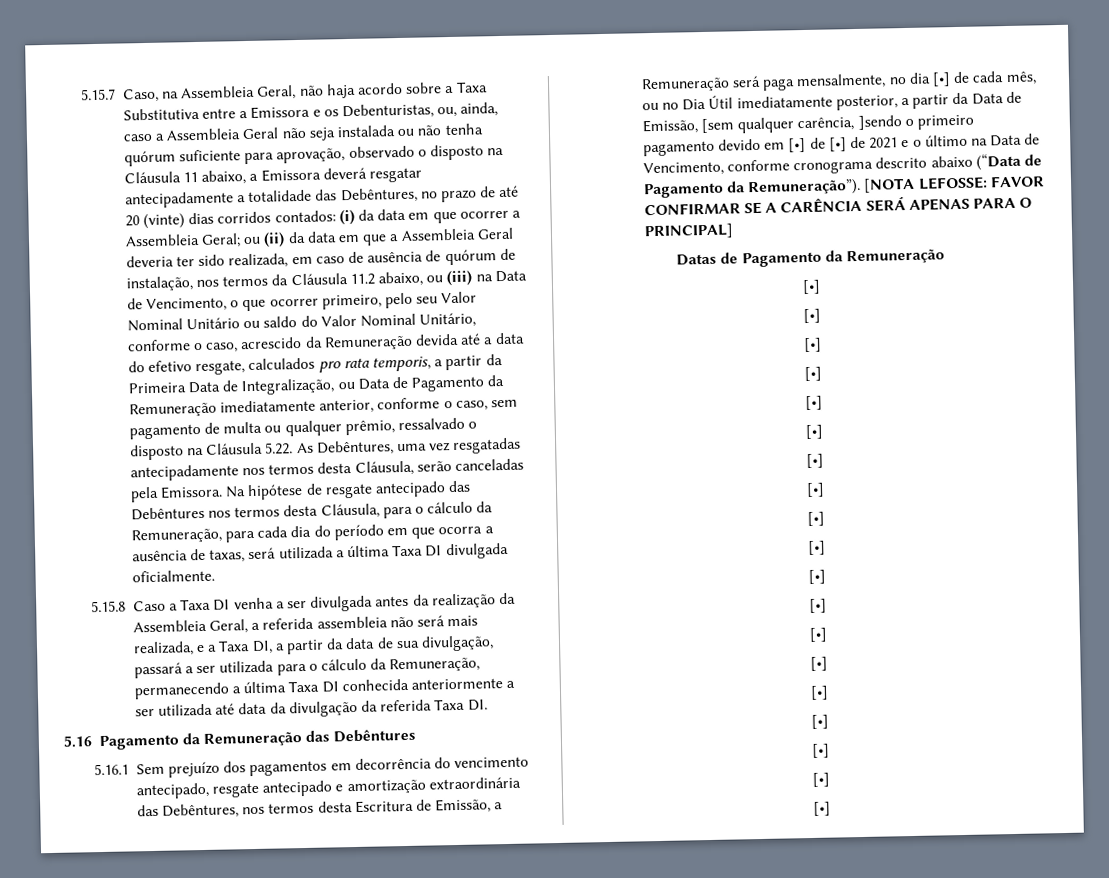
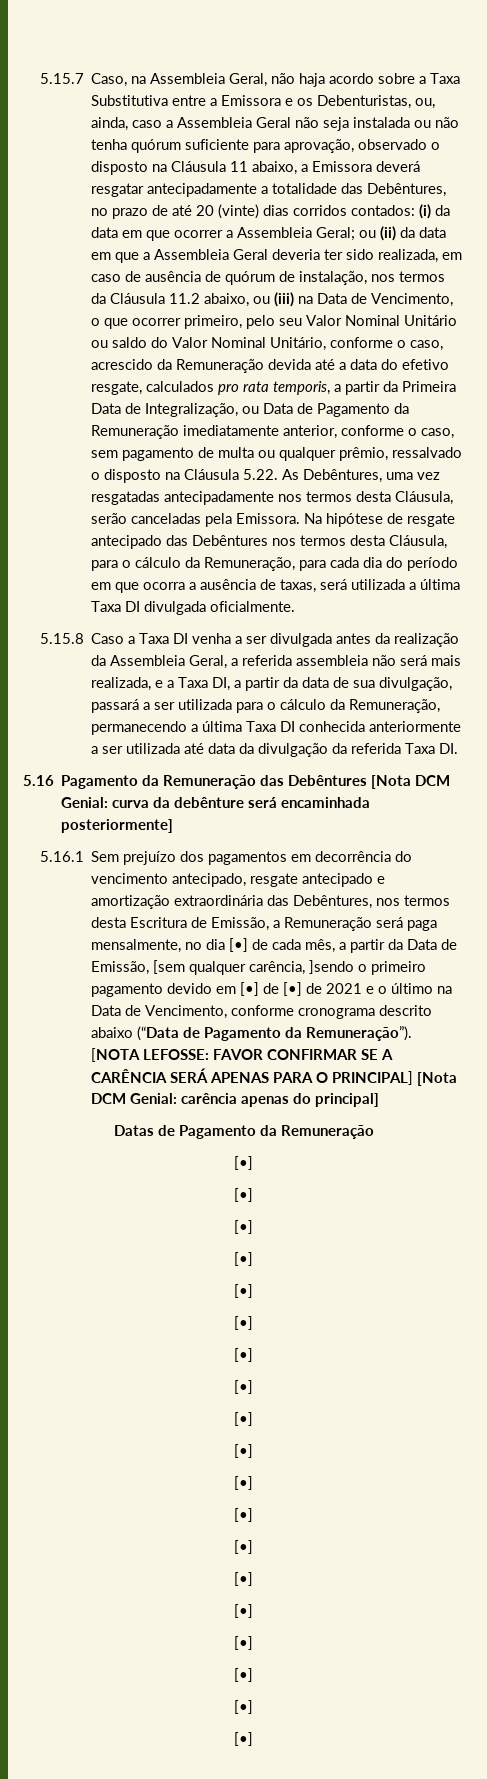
(417, 735) none -> [371,775,451,789] [61,797,371,808] [61,819,174,833] [Nota DCM Genial: curva da debênture será encaminhada posteriormente]
[641,95,898,111] ou no Dia Útil imediatamente posterior, -> (336, 946) none
(734, 231) none -> [417,1072,458,1086] [91,1093,380,1107] [Nota DCM Genial: carência apenas do principal]

